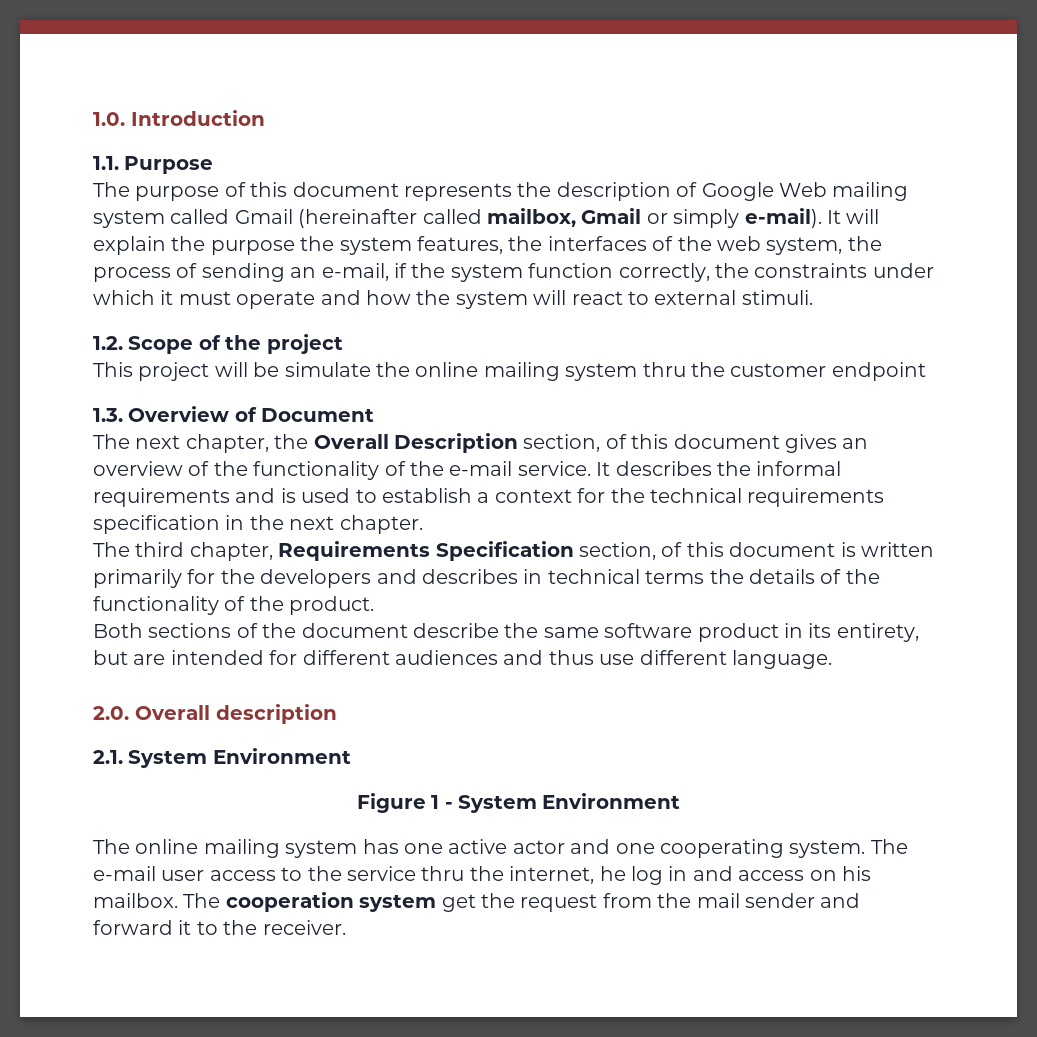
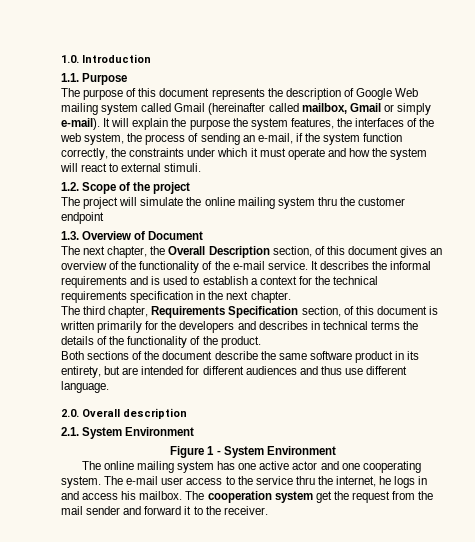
[93,362,133,377] This -> [61,197,80,206] The
[253,362,280,377] be -> (138, 201) none
[630,866,663,885] log -> [394,476,416,488] logs
[809,870,837,881] on -> (119, 496) none

